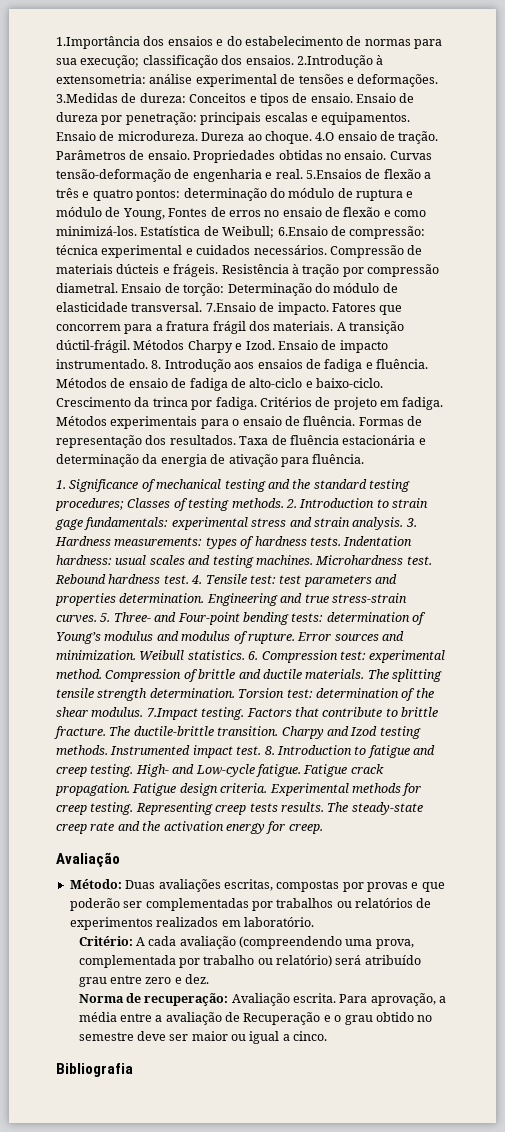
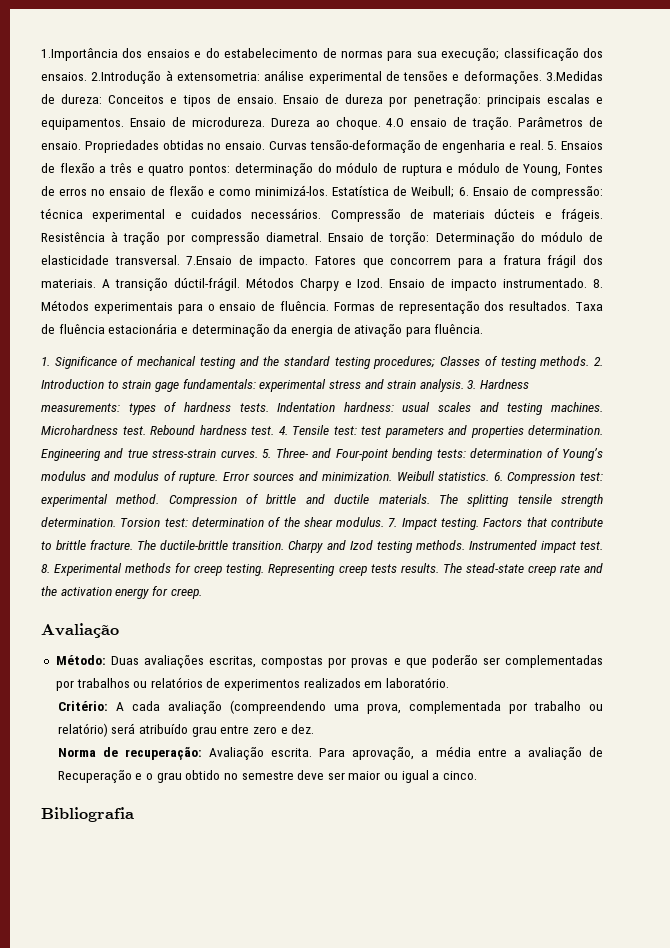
[305,169,362,179] 5.Ensaios -> [547,141,603,150] 5. Ensaios
[277,226,328,236] 6.Ensaio -> [458,187,509,196] 6. Ensaio
[164,359,428,372] [56,378,383,391] [56,397,444,410] Introdução aos ensaios de fadiga e fluência. Métodos de ensaio de fadiga de alto-ciclo e baixo-ciclo. Crescimento da trinca por fadiga. Critérios de projeto em fadiga. -> (604, 283) none
[146,708,198,720] 7.Impact -> [388,518,437,530] 7. Impact
[276,745,435,758] [56,764,384,777] [55,783,268,796] Introduction to fatigue and creep testing. High- and Low-cycle fatigue. Fatigue crack propagation. Fatigue design criteria. -> (50, 568) none
[351,802,423,815] steady-state -> [465,563,524,573] stead-state

